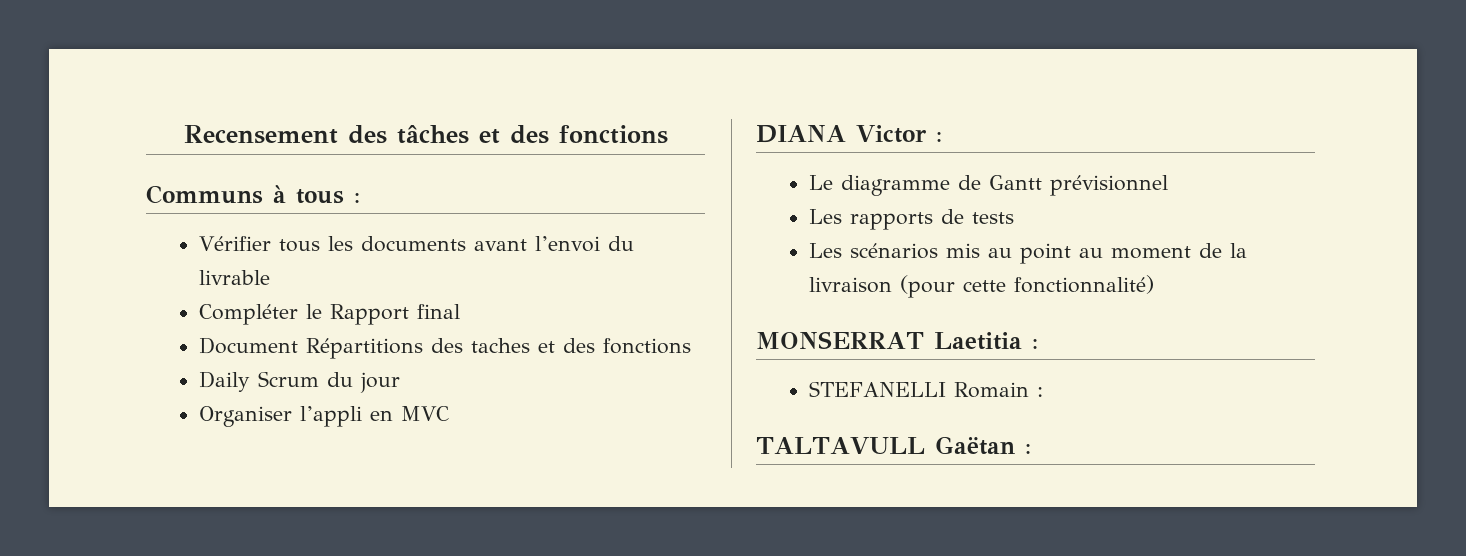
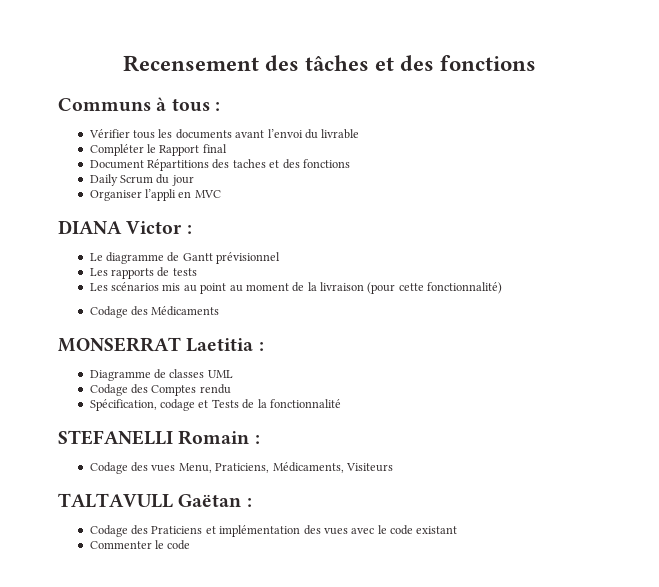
(1155, 284) none -> [89,306,220,318] // Codage des Médicaments
[809,381,1044,398] [756,436,1031,455] STEFANELLI Romain : // TALTAVULL Gaëtan : -> [89,369,233,381] [89,384,231,396] [89,399,341,411] [58,430,260,445] [89,462,393,474] [58,493,252,508] [89,525,458,537] [89,540,191,550] Diagramme de classes UML // Codage des Comptes rendu // Spécification, codage et Tests de la fonctionnalité // STEFANELLI Romain : // Codage des vues Menu, Praticiens, Médicaments, Visiteurs // TALTAVULL Gaëtan : // Codage des Praticiens et implémentation des vues avec le code existant // Commenter le code

